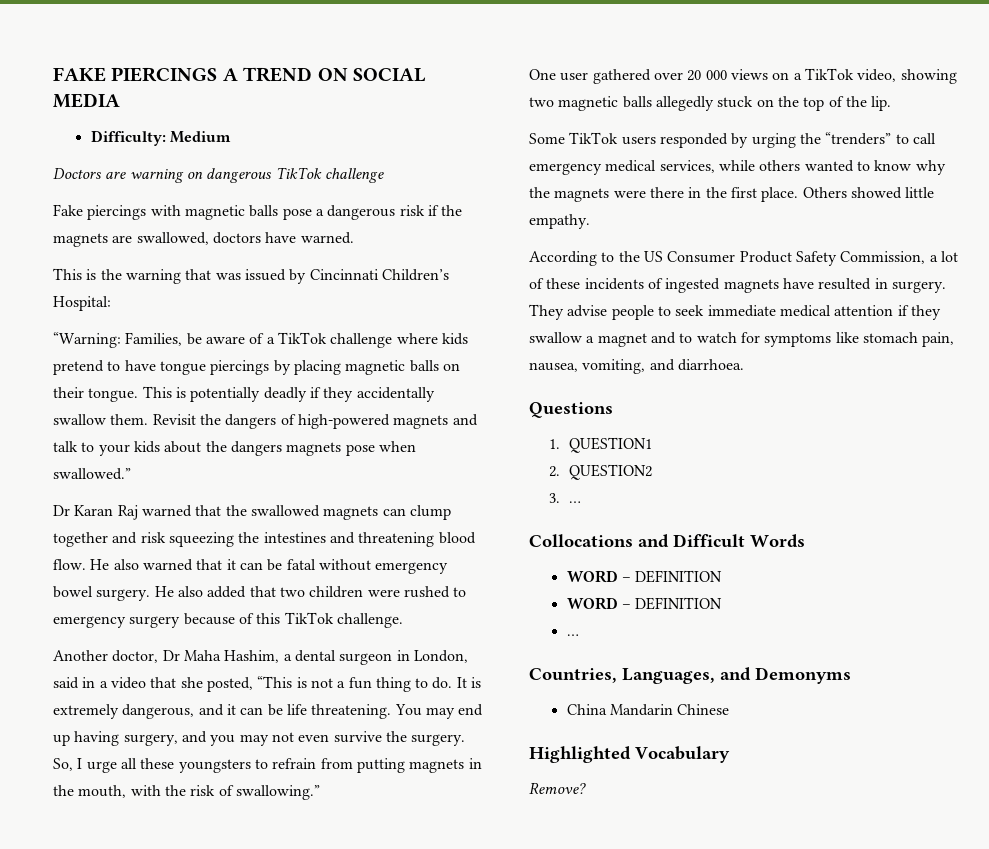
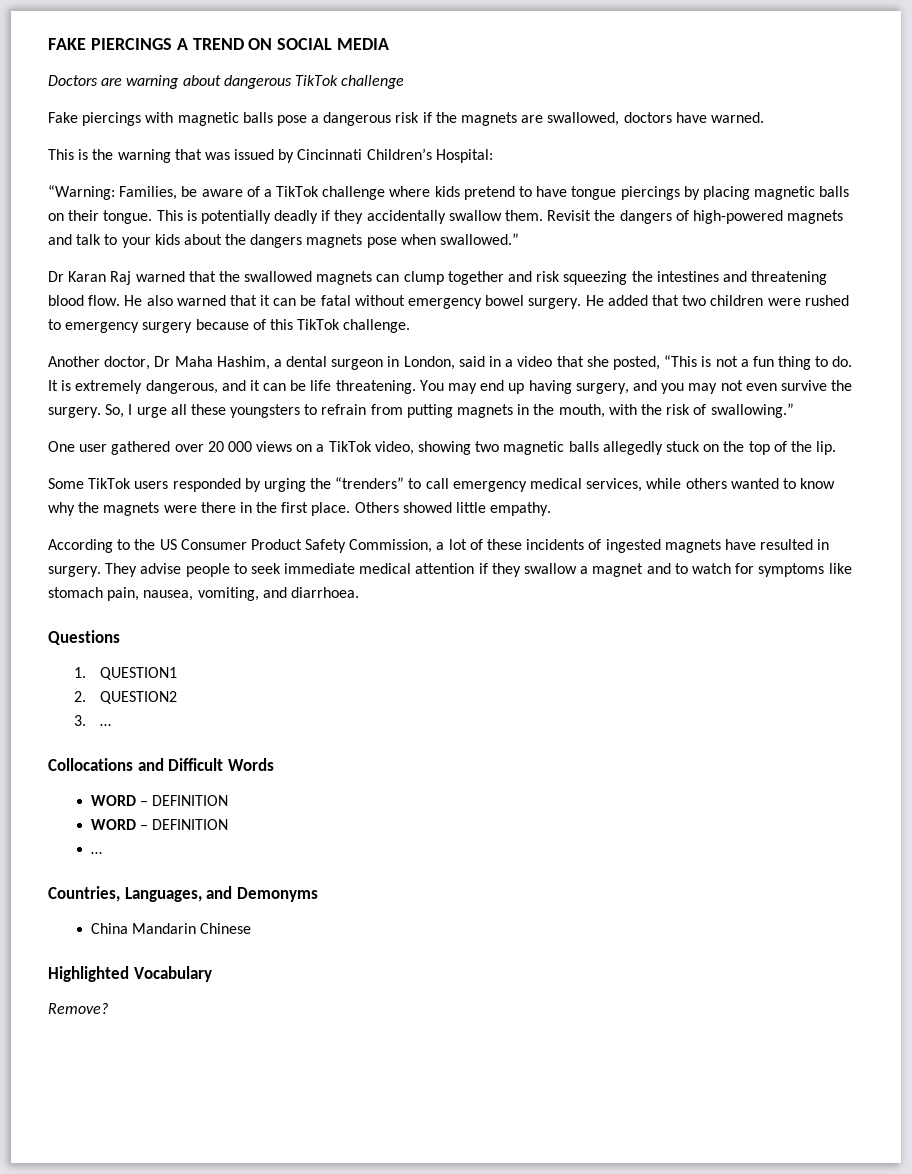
[90,130,232,146] // Difficulty: Medium -> (390, 44) none
[186,171,203,179] on -> [182,75,221,86] about
[177,586,203,597] also -> (604, 300) none

